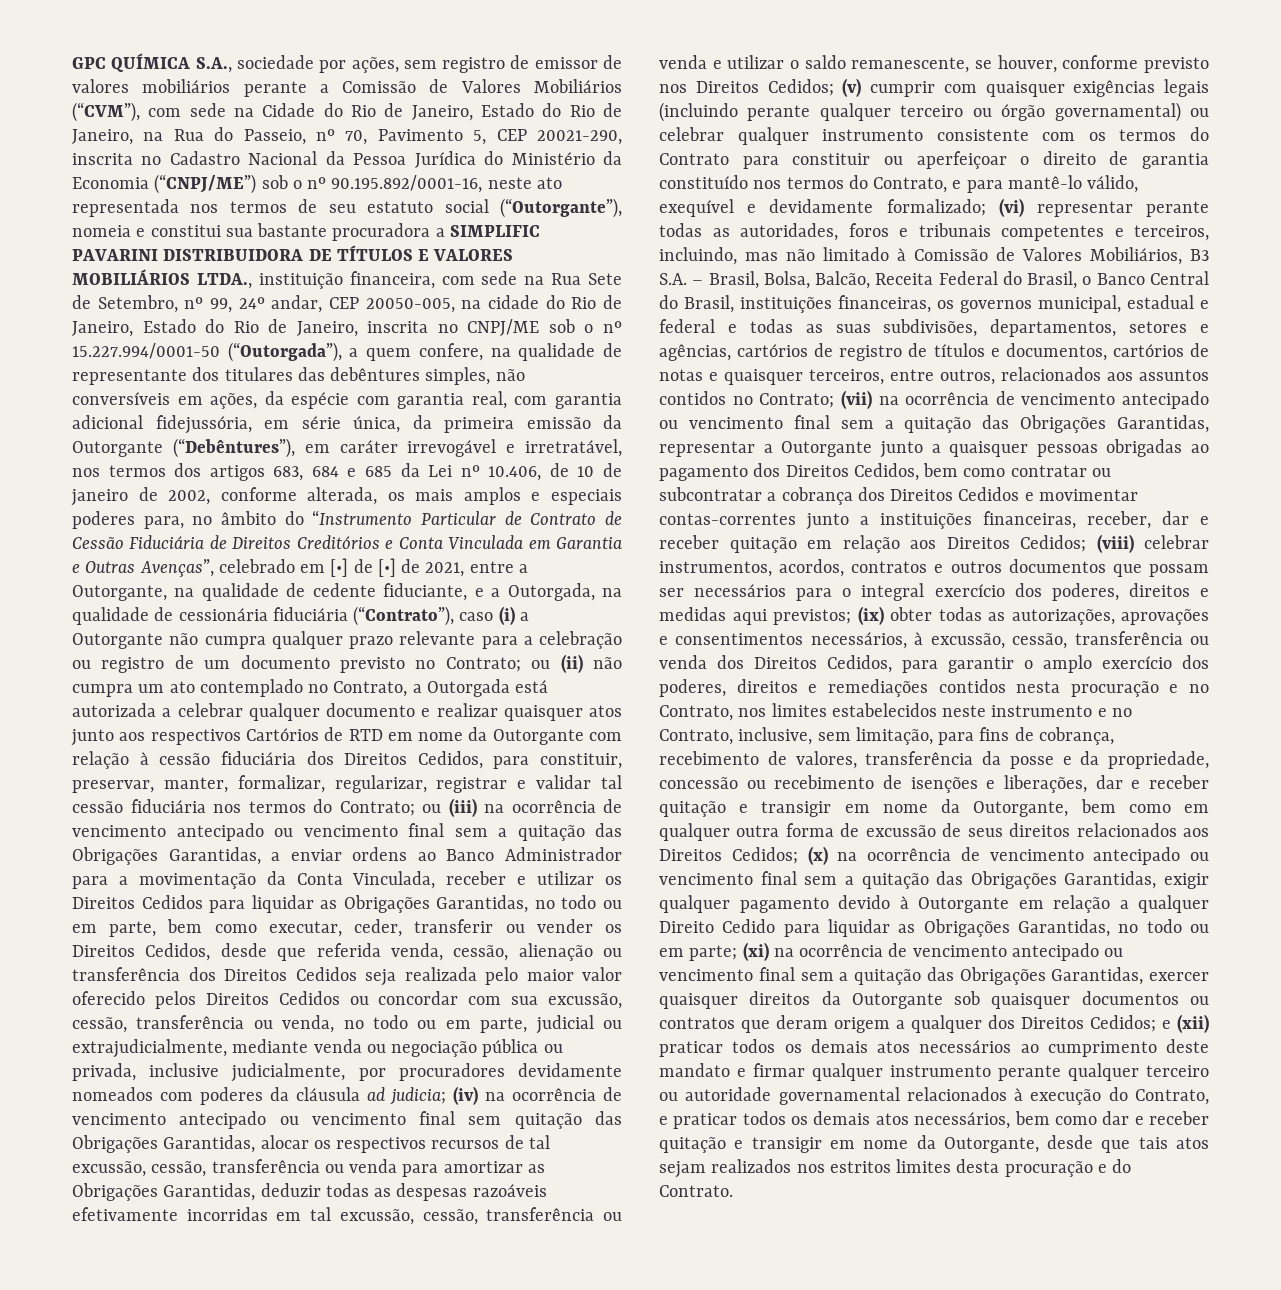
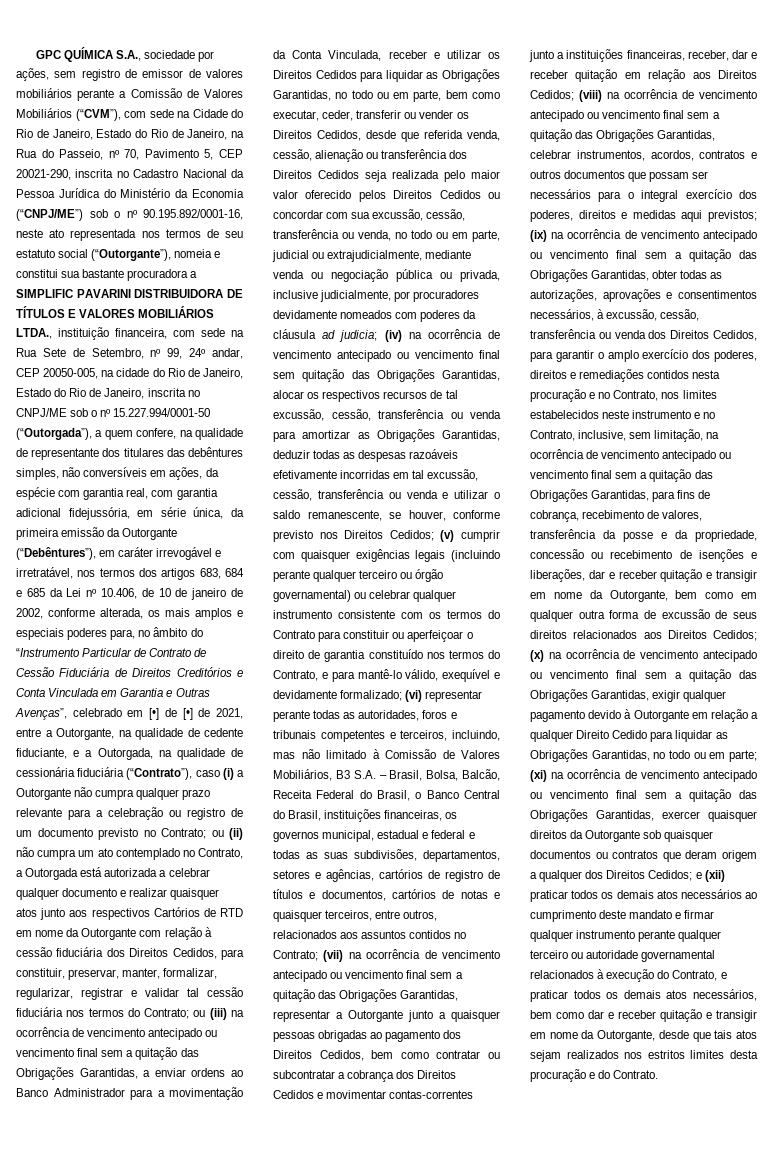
(1134, 543) none -> [607,89,757,99] [530,110,720,122] [530,129,716,142] na ocorrência de vencimento antecipado ou vencimento final sem a quitação das Obrigações Garantidas,
(884, 615) none -> [551,229,757,242] [530,249,757,262] [530,269,650,282] na ocorrência de vencimento antecipado ou vencimento final sem a quitação das Obrigações Garantidas,
(933, 736) none -> [706,432,720,439] [530,449,732,462] [530,469,713,482] [530,489,650,502] na ocorrência de vencimento antecipado ou vencimento final sem a quitação das Obrigações Garantidas,

